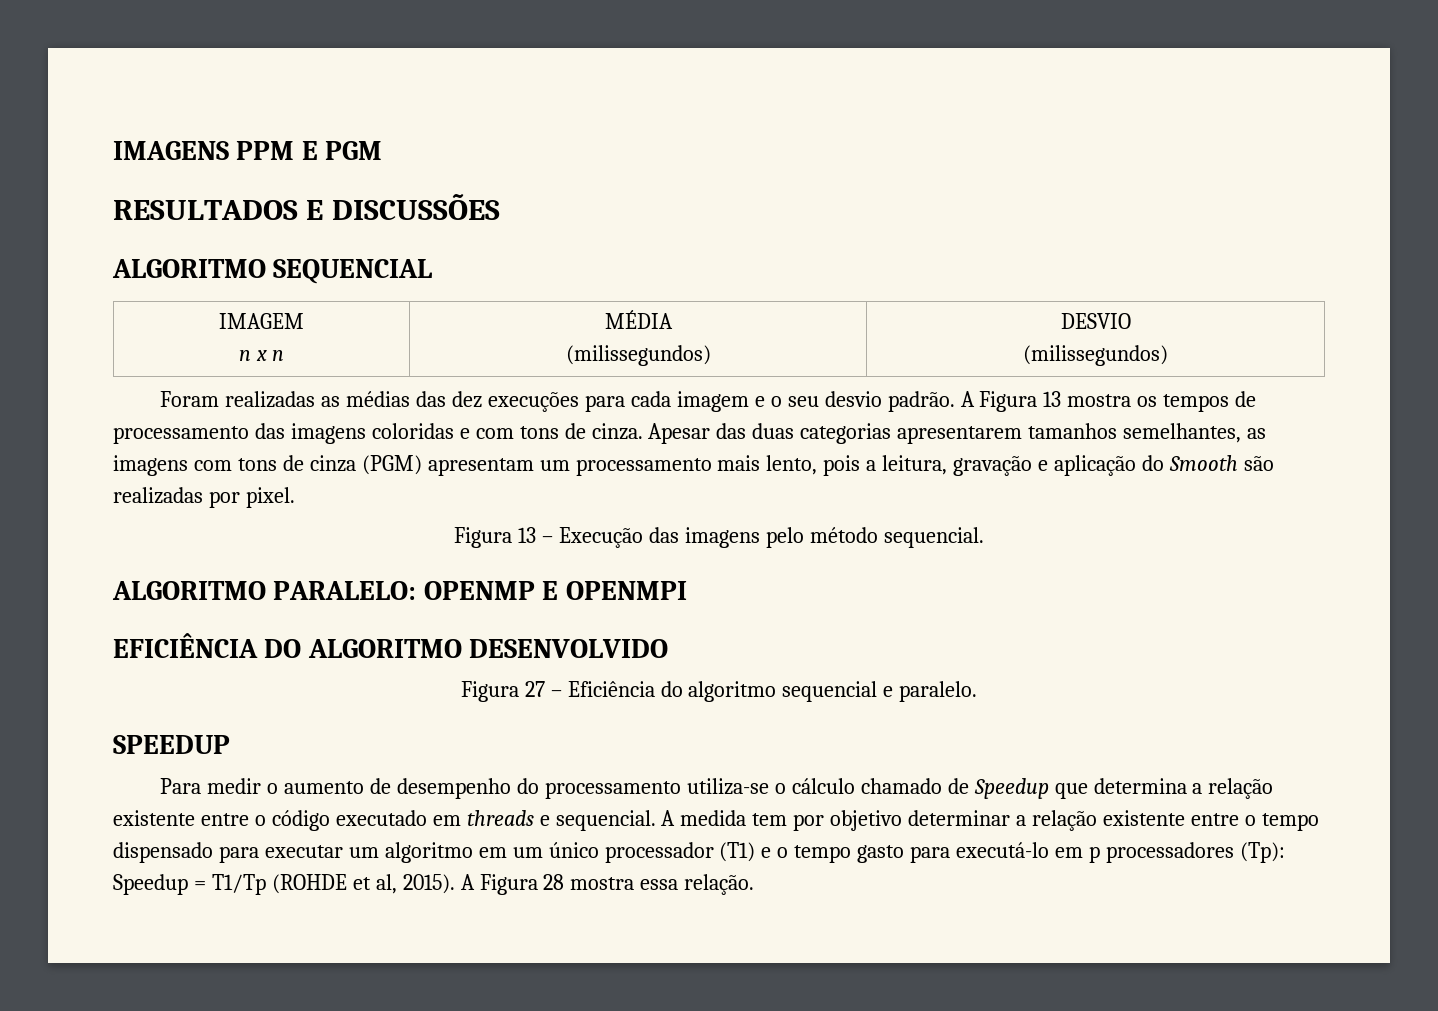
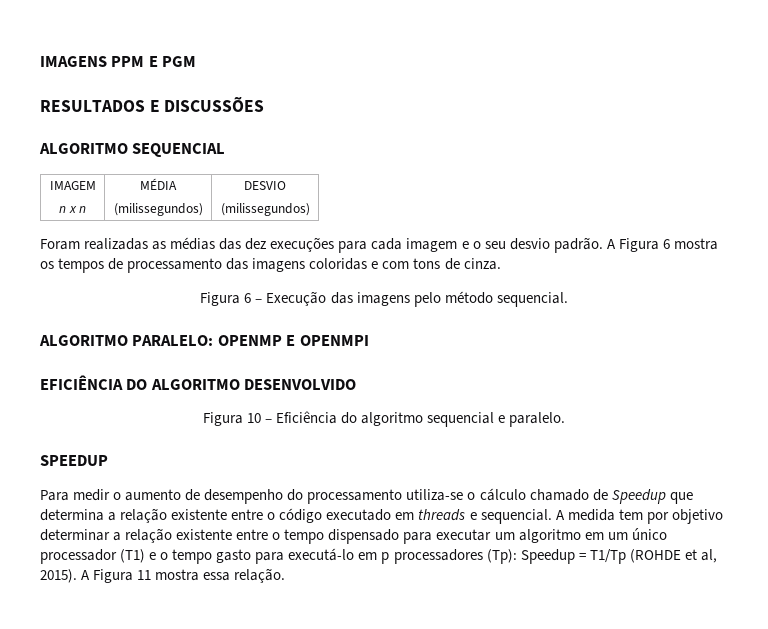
[1043,391,1062,407] 13 -> [662,239,670,249] 6
[648,423,1267,444] [113,455,1274,476] [113,487,295,508] [454,527,537,548] Apesar das duas categorias apresentarem tamanhos semelhantes, as imagens com tons de cinza (PGM) apresentam um processamento mais lento, pois a leitura, gravação e aplicação do Smooth são realizadas por pixel. // Figura 13 -> [200,292,252,306] // Figura 6
[524,681,545,697] 27 -> [246,413,261,423] 10
[543,874,565,890] 28 -> [137,570,152,580] 11

